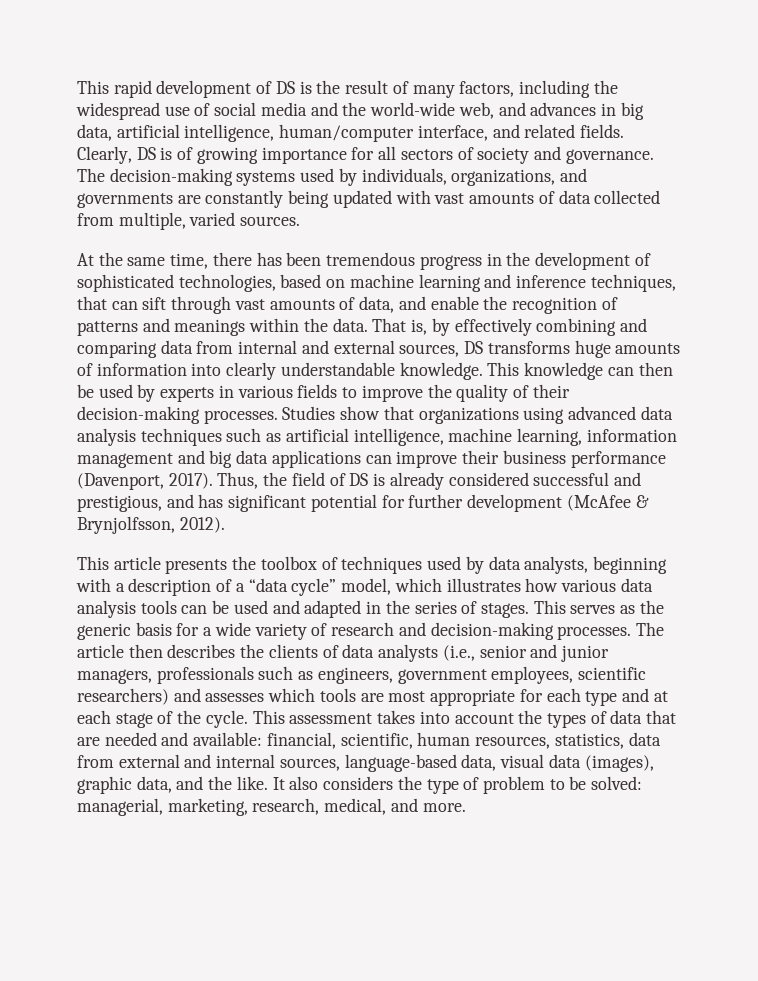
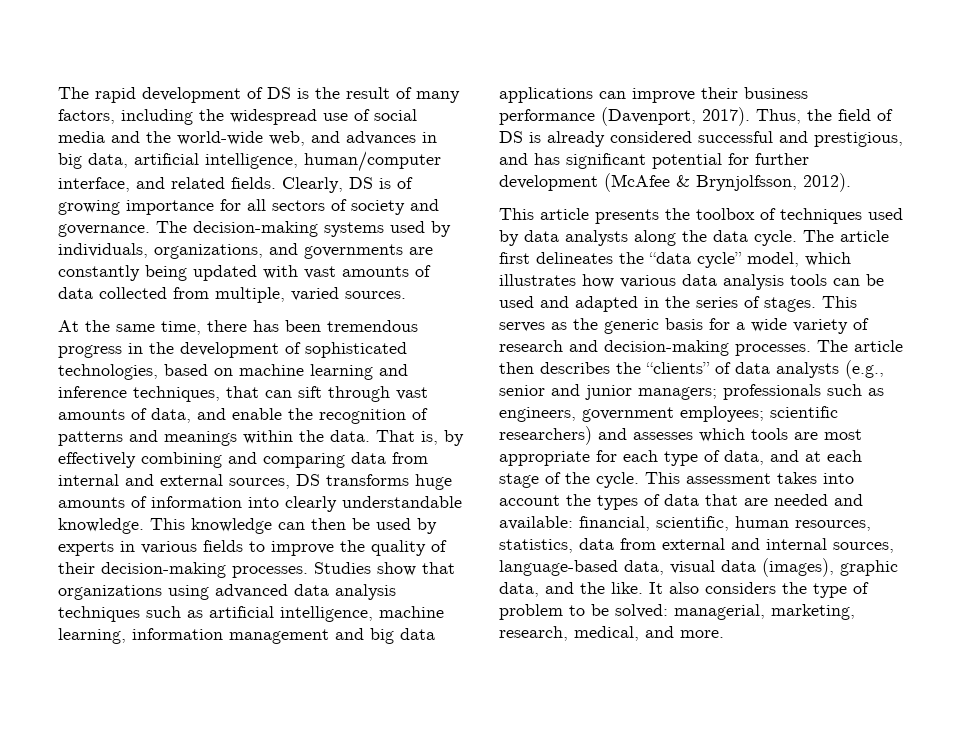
[77,80,109,94] This -> [58,87,89,99] The
[524,556,667,574] [76,578,245,596] analysts, beginning with a description of a -> [565,230,889,246] [499,252,644,264] analysts along the data cycle. The article first delineates the
[268,644,318,658] clients -> [646,362,710,374] “clients”
[442,645,475,661] (i.e., -> [845,360,884,379] (e.g.,
[77,669,152,684] managers, -> [638,387,717,400] managers;
[491,666,574,684] employees, -> [680,406,764,422] employees;
(618, 698) none -> [704,450,764,465] of data,

